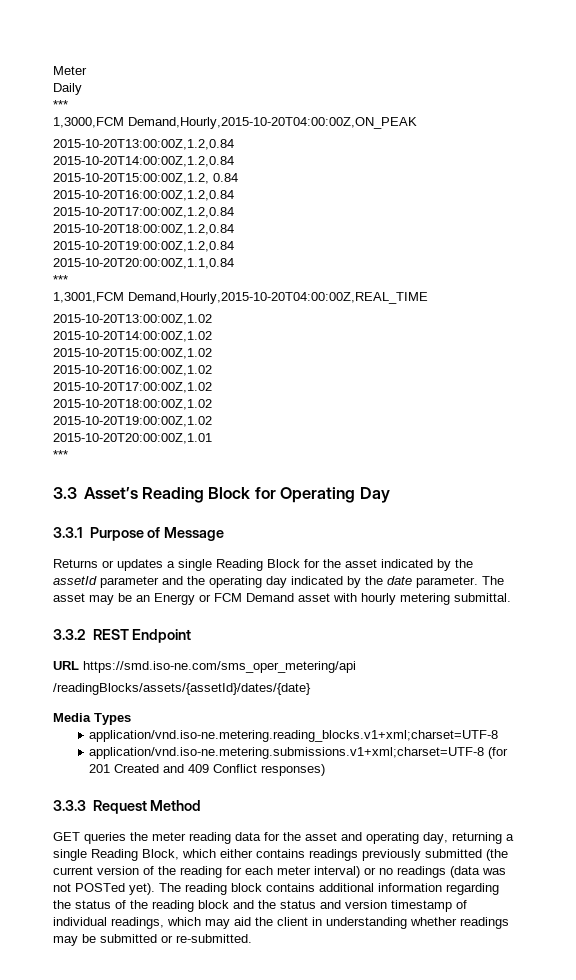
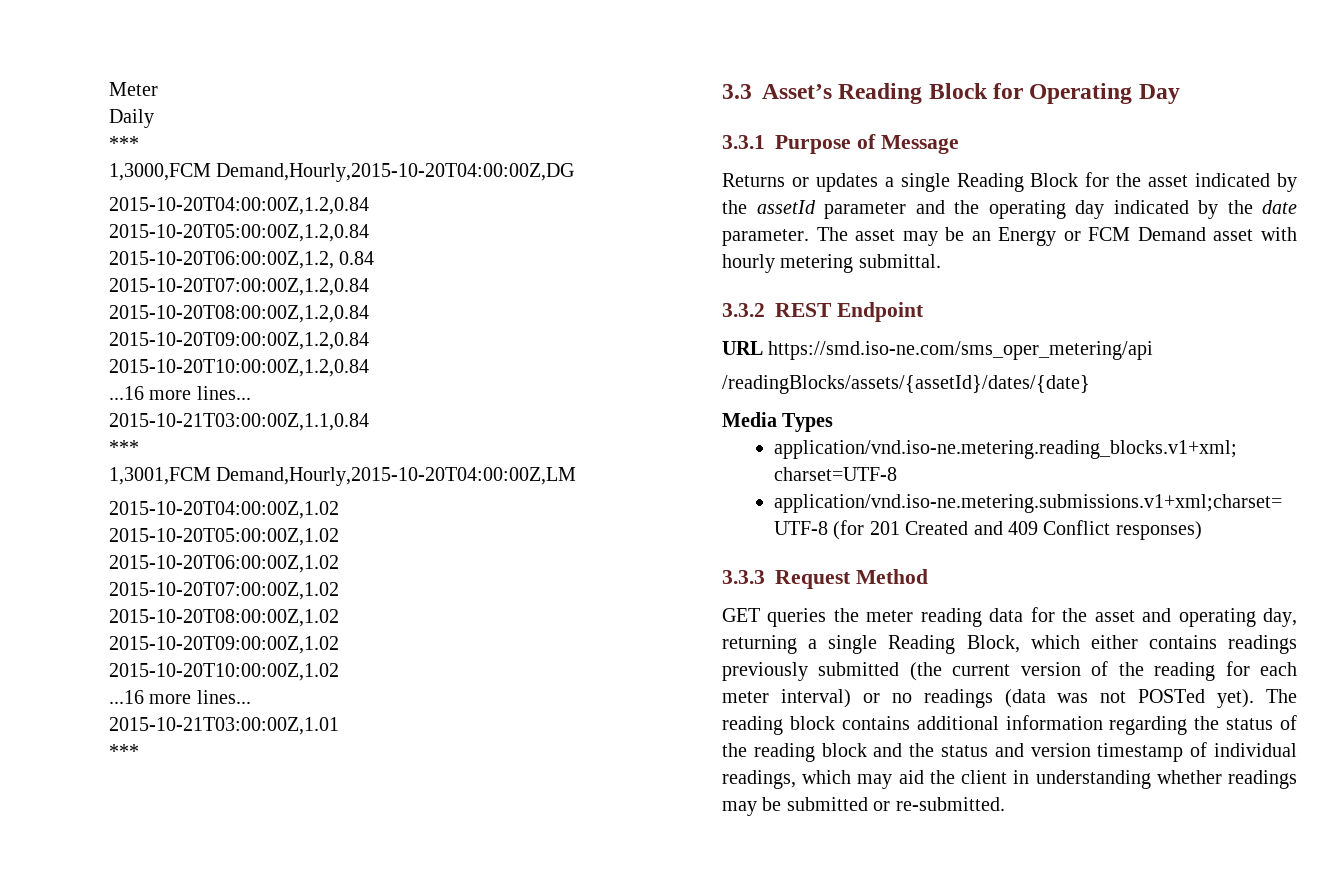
[128,117,417,129] [53,139,234,150] [53,156,234,167] [53,173,238,184] [53,190,234,201] [53,207,234,218] [53,224,234,235] [53,241,234,252] [53,258,234,269] [53,275,68,284] [53,292,428,304] [53,314,212,325] [53,331,212,342] [53,348,212,359] [53,365,212,376] [53,382,212,393] [53,399,212,410] [53,416,212,427] [53,433,212,444] Demand,Hourly,2015-10-20T04:00:00Z,ON_PEAK // 2015-10-20T13:00:00Z,1.2,0.84 // 2015-10-20T14:00:00Z,1.2,0.84 // 2015-10-20T15:00:00Z,1.2, 0.84 // 2015-10-20T16:00:00Z,1.2,0.84 // 2015-10-20T17:00:00Z,1.2,0.84 // 2015-10-20T18:00:00Z,1.2,0.84 // 2015-10-20T19:00:00Z,1.2,0.84 // 2015-10-20T20:00:00Z,1.1,0.84 // *** // 1,3001,FCM Demand,Hourly,2015-10-20T04:00:00Z,REAL_TIME // 2015-10-20T13:00:00Z,1.02 // 2015-10-20T14:00:00Z,1.02 // 2015-10-20T15:00:00Z,1.02 // 2015-10-20T16:00:00Z,1.02 // 2015-10-20T17:00:00Z,1.02 // 2015-10-20T18:00:00Z,1.02 // 2015-10-20T19:00:00Z,1.02 // 2015-10-20T20:00:00Z,1.01 -> [216,163,575,182] [109,197,369,215] [109,224,369,242] [109,251,375,269] [109,278,369,296] [109,305,369,323] [109,332,369,350] [109,359,369,377] [109,386,251,400] [109,413,369,431] [109,440,139,454] [109,467,577,486] [109,501,339,519] [109,528,339,546] [109,555,339,573] [109,582,339,600] [109,609,339,627] [109,636,339,654] [109,663,339,681] [109,690,251,704] [109,717,339,735] Demand,Hourly,2015-10-20T04:00:00Z,DG // 2015-10-20T04:00:00Z,1.2,0.84 // 2015-10-20T05:00:00Z,1.2,0.84 // 2015-10-20T06:00:00Z,1.2, 0.84 // 2015-10-20T07:00:00Z,1.2,0.84 // 2015-10-20T08:00:00Z,1.2,0.84 // 2015-10-20T09:00:00Z,1.2,0.84 // 2015-10-20T10:00:00Z,1.2,0.84 // ...16 more lines... // 2015-10-21T03:00:00Z,1.1,0.84 // *** // 1,3001,FCM Demand,Hourly,2015-10-20T04:00:00Z,LM // 2015-10-20T04:00:00Z,1.02 // 2015-10-20T05:00:00Z,1.02 // 2015-10-20T06:00:00Z,1.02 // 2015-10-20T07:00:00Z,1.02 // 2015-10-20T08:00:00Z,1.02 // 2015-10-20T09:00:00Z,1.02 // 2015-10-20T10:00:00Z,1.02 // ...16 more lines... // 2015-10-21T03:00:00Z,1.01

